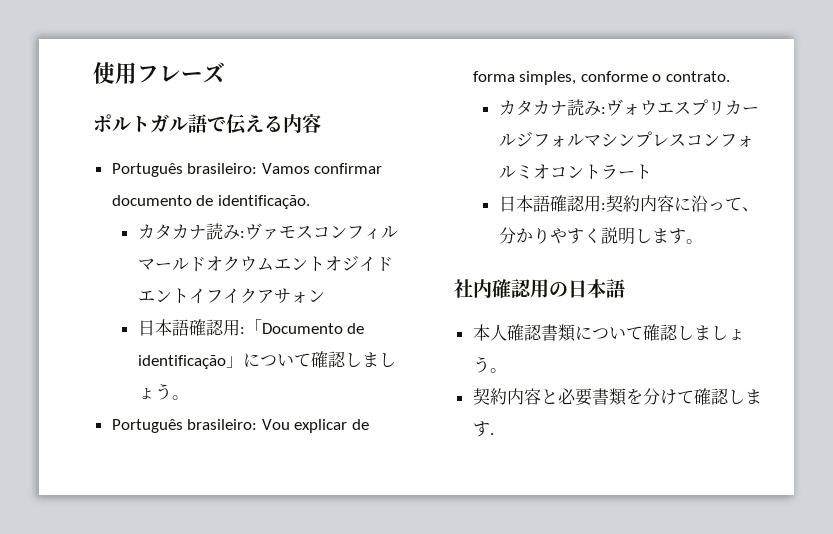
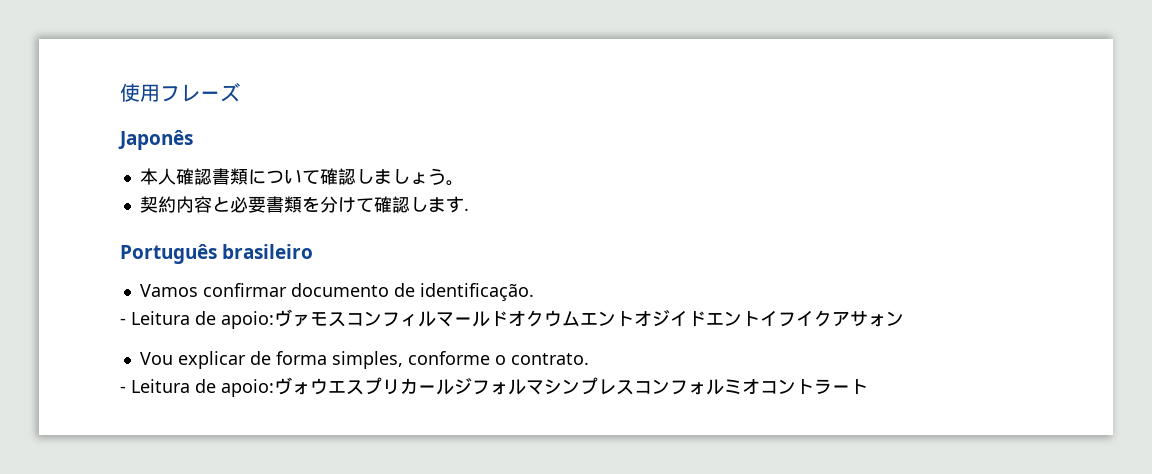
[93,114,321,135] [111,163,383,177] [111,195,310,209] [137,223,398,240] [137,255,393,272] [137,288,325,304] [137,319,365,336] [137,351,396,369] [137,383,189,400] [111,419,370,433] [472,71,731,85] [498,99,759,116] [498,131,754,148] [498,164,652,180] [498,195,759,212] [498,227,703,245] [454,279,625,298] ポルトガル語で伝える内容 // Português brasileiro: Vamos confirmar documento de identificação. // カタカナ読み:ヴァモスコンフィルマールドオクウムエントオジイドエントイフイクアサォン // 日本語確認用:「Documento de identificação」について確認しましょう。 // Português brasileiro: Vou explicar de forma simples, conforme o contrato. // カタカナ読み:ヴォウエスプリカールジフォルマシンプレスコンフォルミオコントラート // 日本語確認用:契約内容に沿って、分かりやすく説明します。 // 社内確認用の日本語 -> [118,130,193,150] Japonês
(494, 434) none -> [120,244,314,264] [139,283,534,301] [120,309,904,329] [139,351,589,369] [120,377,868,397] // Português brasileiro // Vamos confirmar documento de identificação. // - Leitura de apoio:ヴァモスコンフィルマールドオクウムエントオジイドエントイフイクアサォン // Vou explicar de forma simples, conforme o contrato. // - Leitura de apoio:ヴォウエスプリカールジフォルマシンプレスコンフォルミオコントラート

